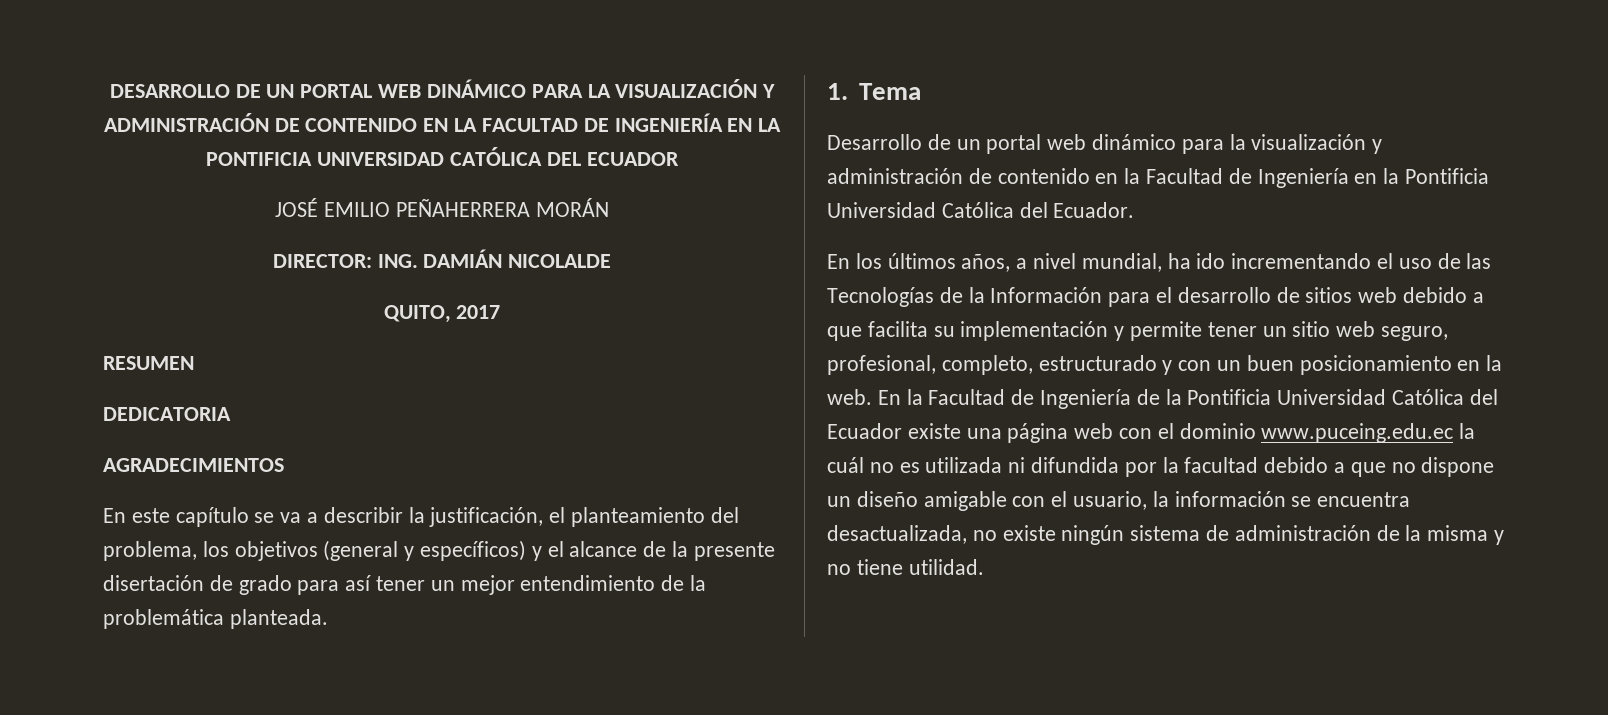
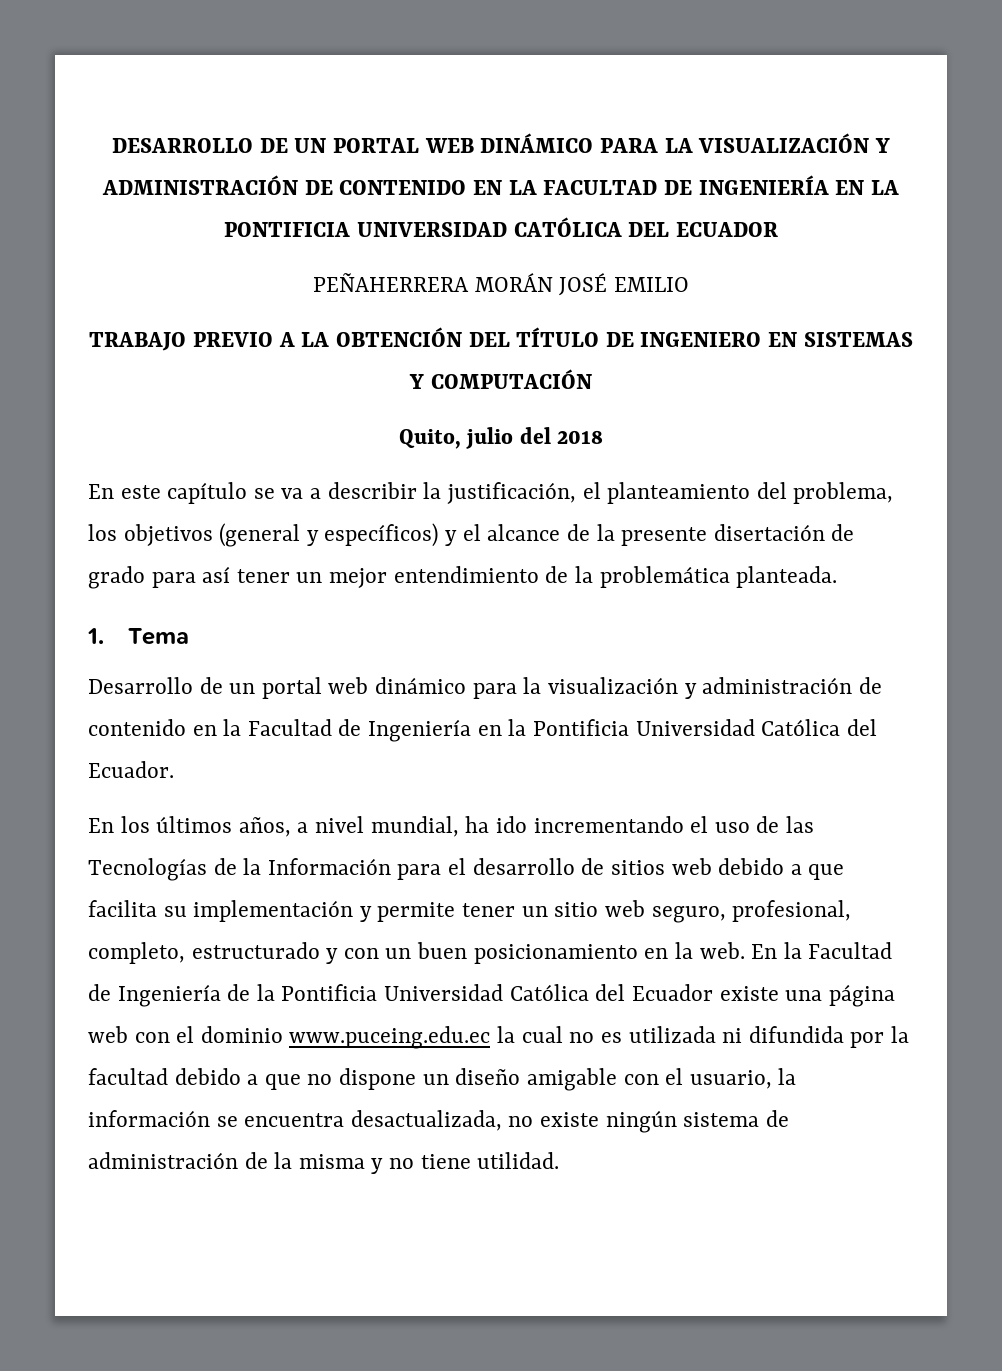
(679, 159) none -> [313,273,553,292] PEÑAHERRERA MORÁN
[395,198,609,217] [272,249,612,268] [383,305,501,323] [103,356,194,370] [103,407,231,421] [103,458,284,472] PEÑAHERRERA MORÁN // DIRECTOR: ING. DAMIÁN NICOLALDE // QUITO, 2017 // RESUMEN // DEDICATORIA // AGRADECIMIENTOS -> [89,327,913,351] [409,369,592,389] [398,427,604,449] // TRABAJO PREVIO A LA OBTENCIÓN DEL TÍTULO DE INGENIERO EN SISTEMAS Y COMPUTACIÓN // Quito, julio del 2018
[827,457,864,473] cuál -> [521,1026,563,1043] cual

